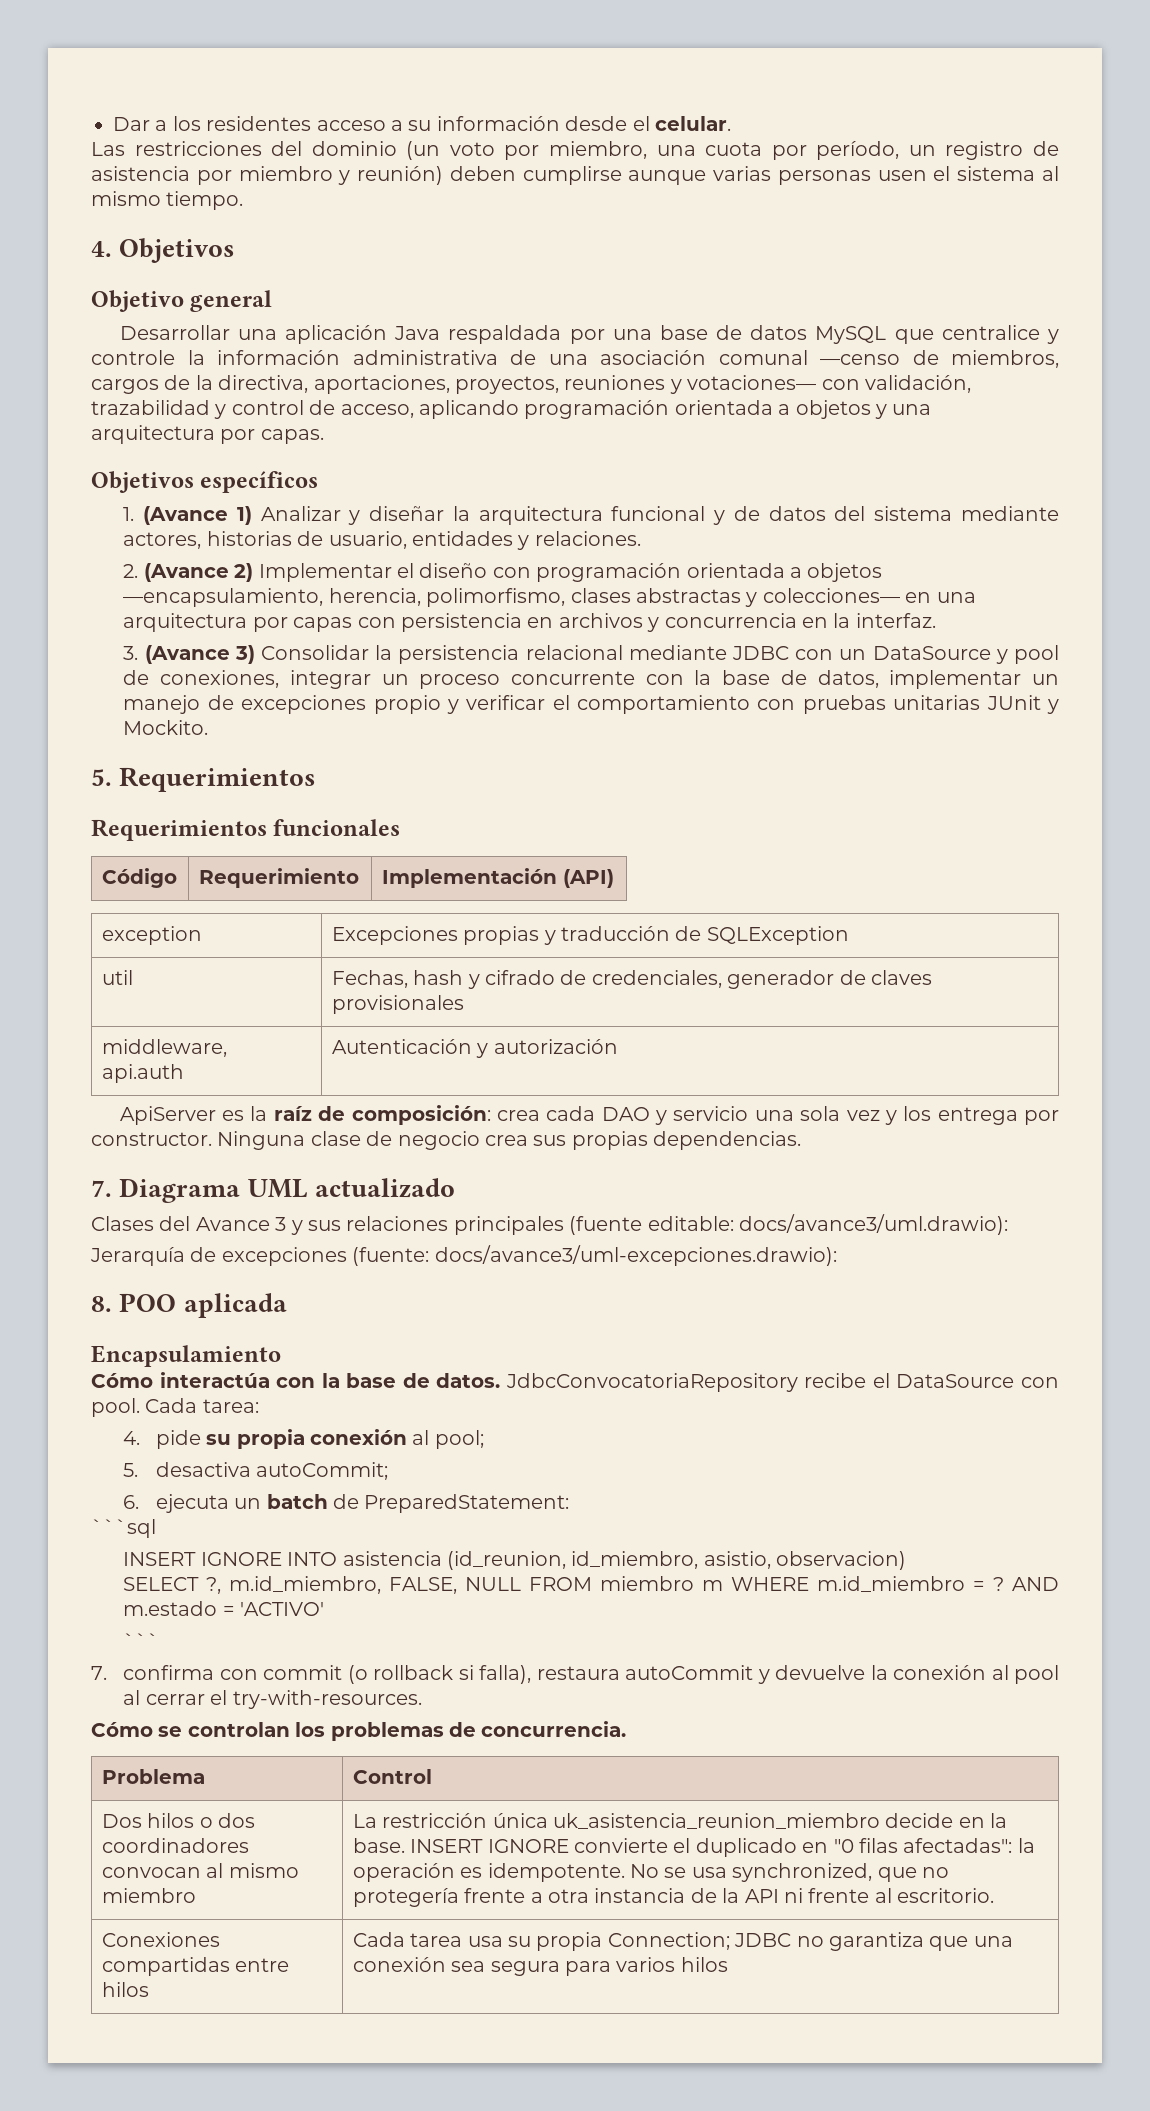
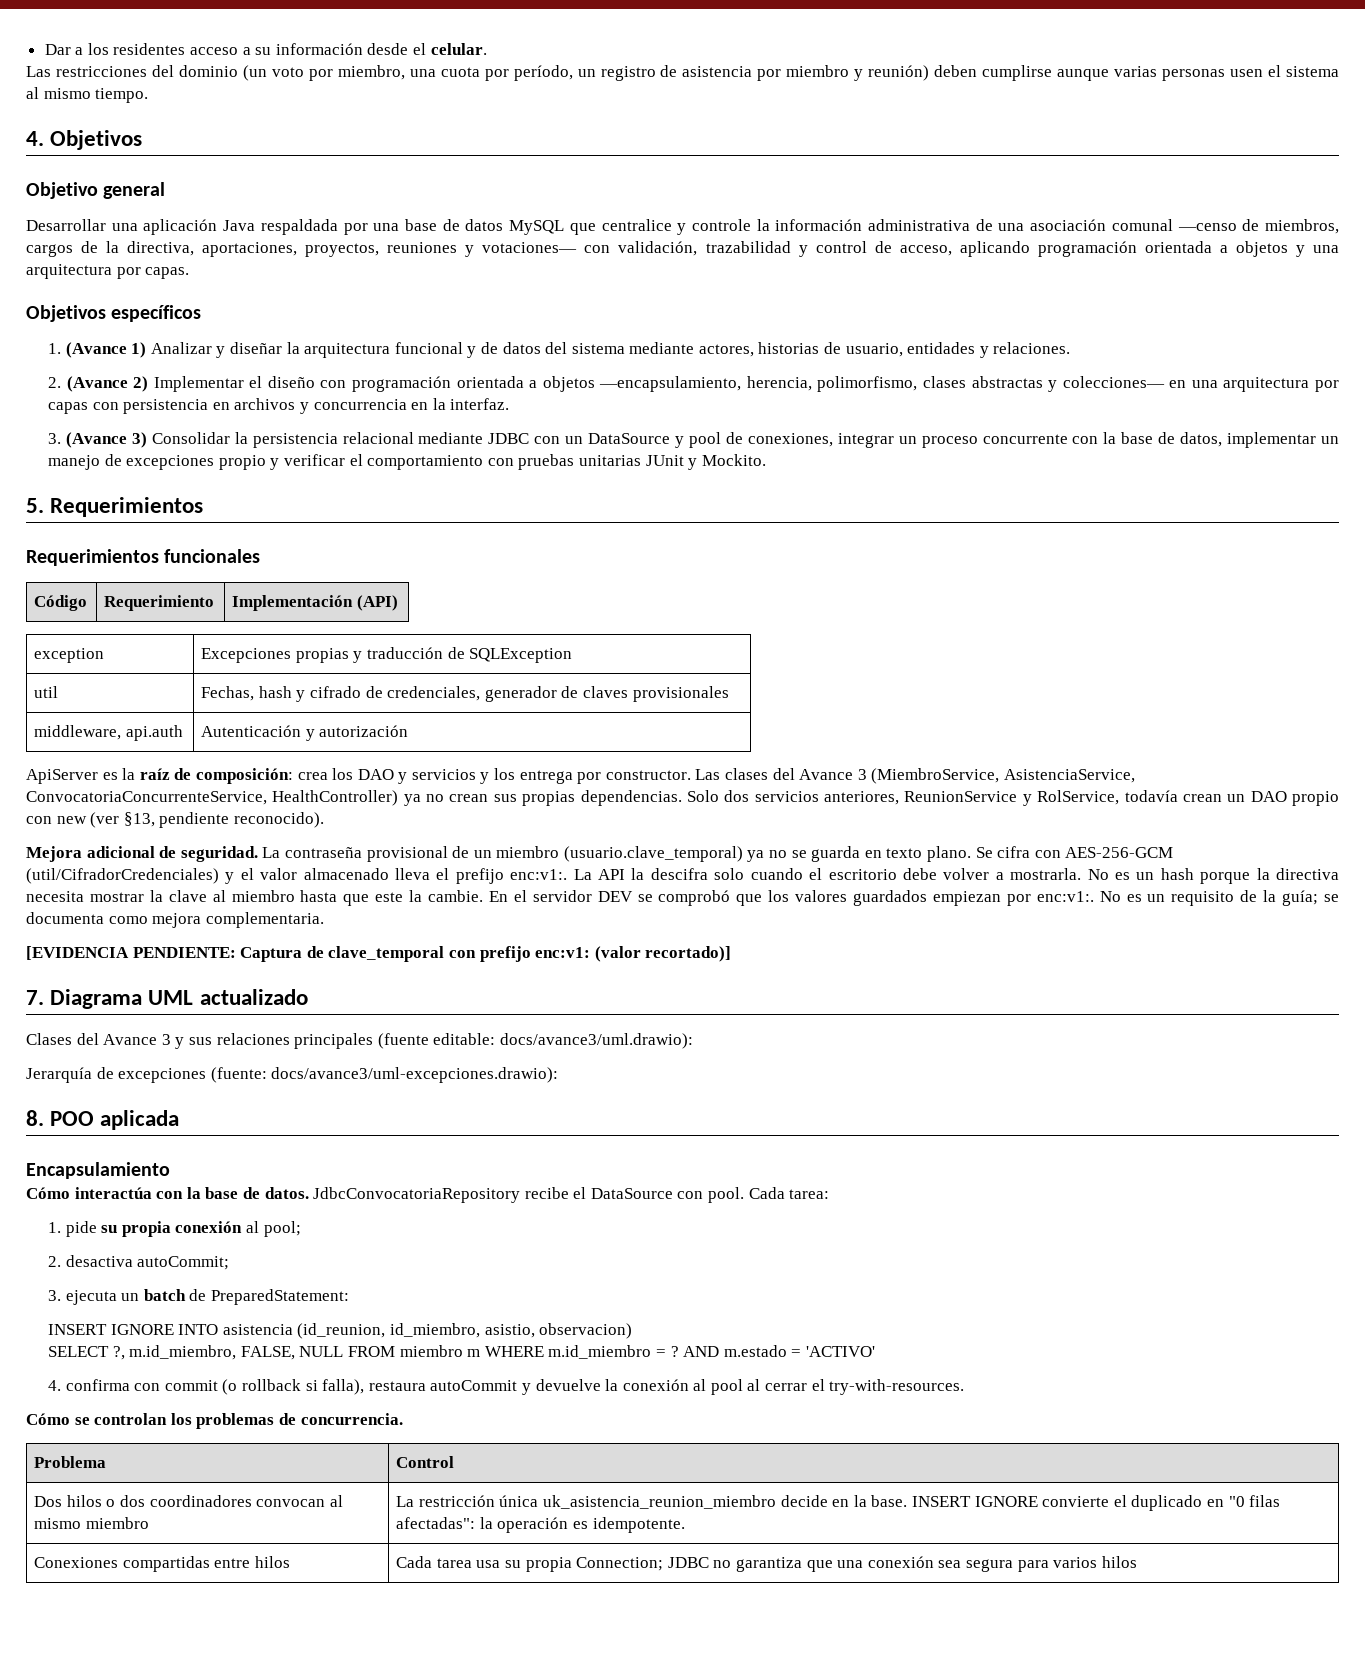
[546,1106,596,1121] cada -> [332,768,354,780] los
[673,1106,880,1121] servicio una sola vez -> [411,769,476,780] servicios
[217,1131,802,1150] Ninguna clase de negocio crea sus propias dependencias. -> [695,768,1135,784] [26,790,1340,806] [26,812,324,828] [26,846,1174,862] [26,868,1339,884] [26,890,1340,906] [26,912,324,928] [26,946,732,962] Las clases del Avance 3 (MiembroService, AsistenciaService, ConvocatoriaConcurrenteService, HealthController) ya no crean sus propias dependencias. Solo dos servicios anteriores, ReunionService y RolService, todavía crean un DAO propio con new (ver §13, pendiente reconocido). // Mejora adicional de seguridad. La contraseña provisional de un miembro (usuario.clave_temporal) ya no se guarda en texto plano. Se cifra con AES-256-GCM (util/CifradorCredenciales) y el valor almacenado lleva el prefijo enc:v1:. La API la descifra solo cuando el escritorio debe volver a mostrarla. No es un hash porque la directiva necesita mostrar la clave al miembro hasta que este la cambie. En el servidor DEV se comprobó que los valores guardados empiezan por enc:v1:. No es un requisito de la guía; se documenta como mejora complementaria. // [EVIDENCIA PENDIENTE: Captura de clave_temporal con prefijo enc:v1: (valor recortado)]
[123,1431,141,1445] 4. -> [48,1222,62,1233] 1.
[123,1463,139,1477] 5. -> [48,1256,62,1267] 2.
[123,1495,140,1509] 6. -> [48,1290,62,1301] 3.
[91,1519,156,1538] // ```sql -> (349, 1297) none
[123,1633,160,1648] [91,1666,107,1680] ``` // 7. -> [48,1380,62,1391] 4.
[629,1863,949,1882] [352,1888,995,1907] No se usa synchronized, que no protegería frente a otra instancia de la API ni frente al escritorio. -> (685, 1525) none

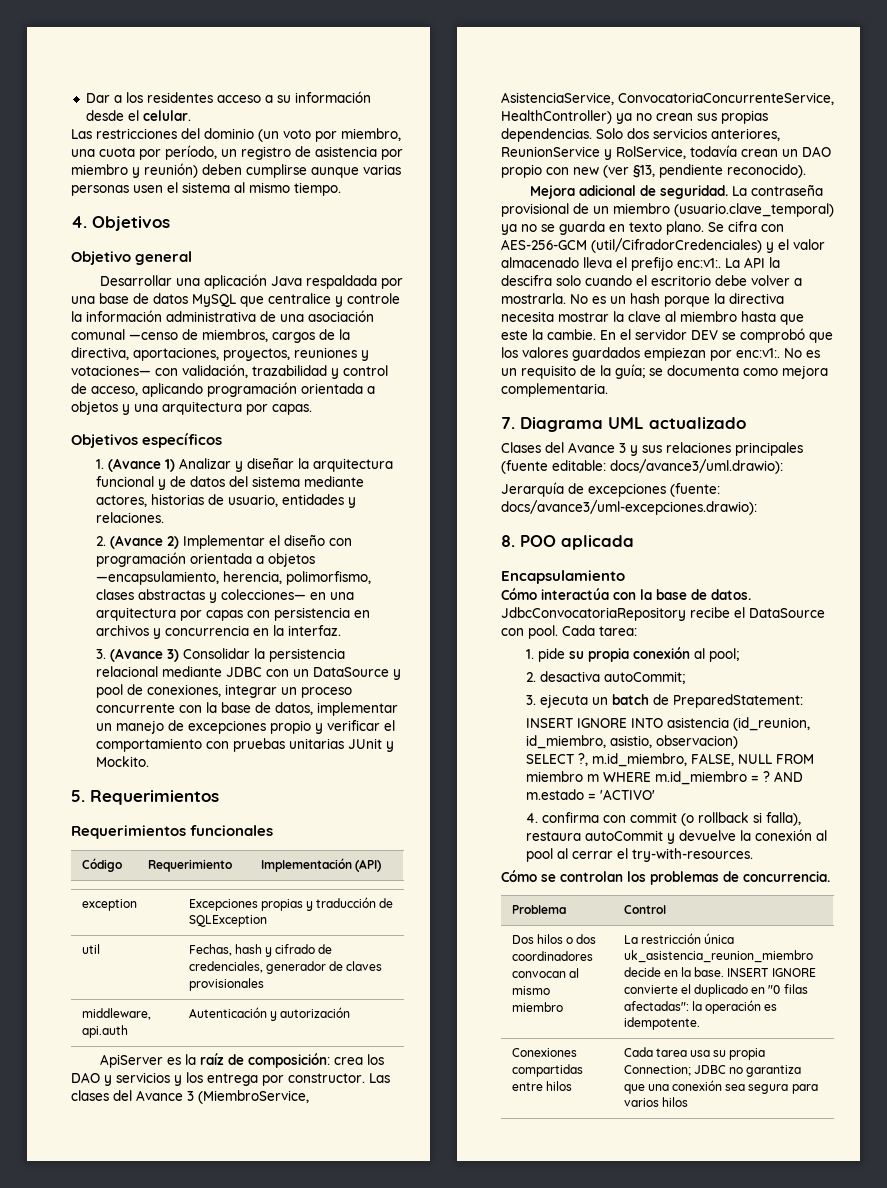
[26,946,732,962] // [EVIDENCIA PENDIENTE: Captura de clave_temporal con prefijo enc:v1: (valor recortado)] -> (608, 390) none

